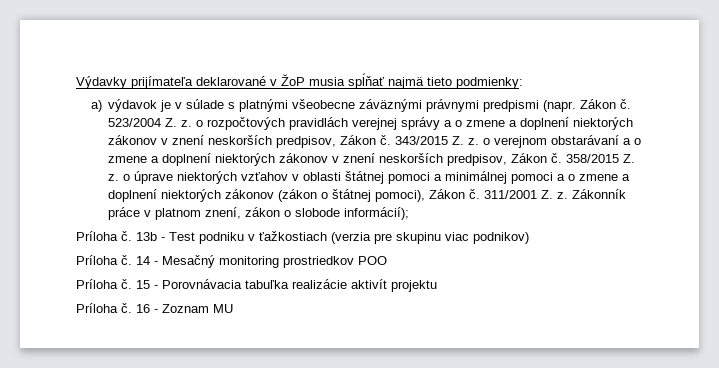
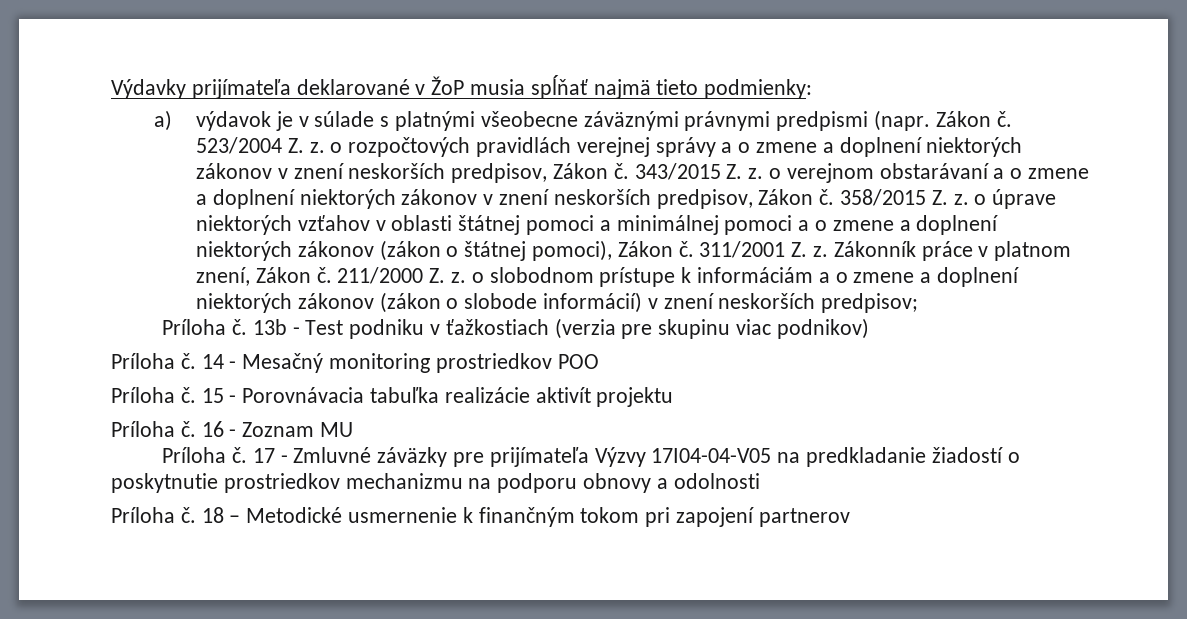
[245,207,410,220] zákon o slobode informácií); -> [255,267,1020,287] [196,292,919,313] Zákon č. 211/2000 Z. z. o slobodnom prístupe k informáciám a o zmene a doplnení niektorých zákonov (zákon o slobode informácií) v znení neskorších predpisov;
(233, 308) none -> [162,447,1020,467] [111,473,760,493] [111,507,850,527] // Príloha č. 17 - Zmluvné záväzky pre prijímateľa Výzvy 17I04-04-V05 na predkladanie žiadostí o poskytnutie prostriedkov mechanizmu na podporu obnovy a odolnosti // Príloha č. 18 – Metodické usmernenie k finančným tokom pri zapojení partnerov

